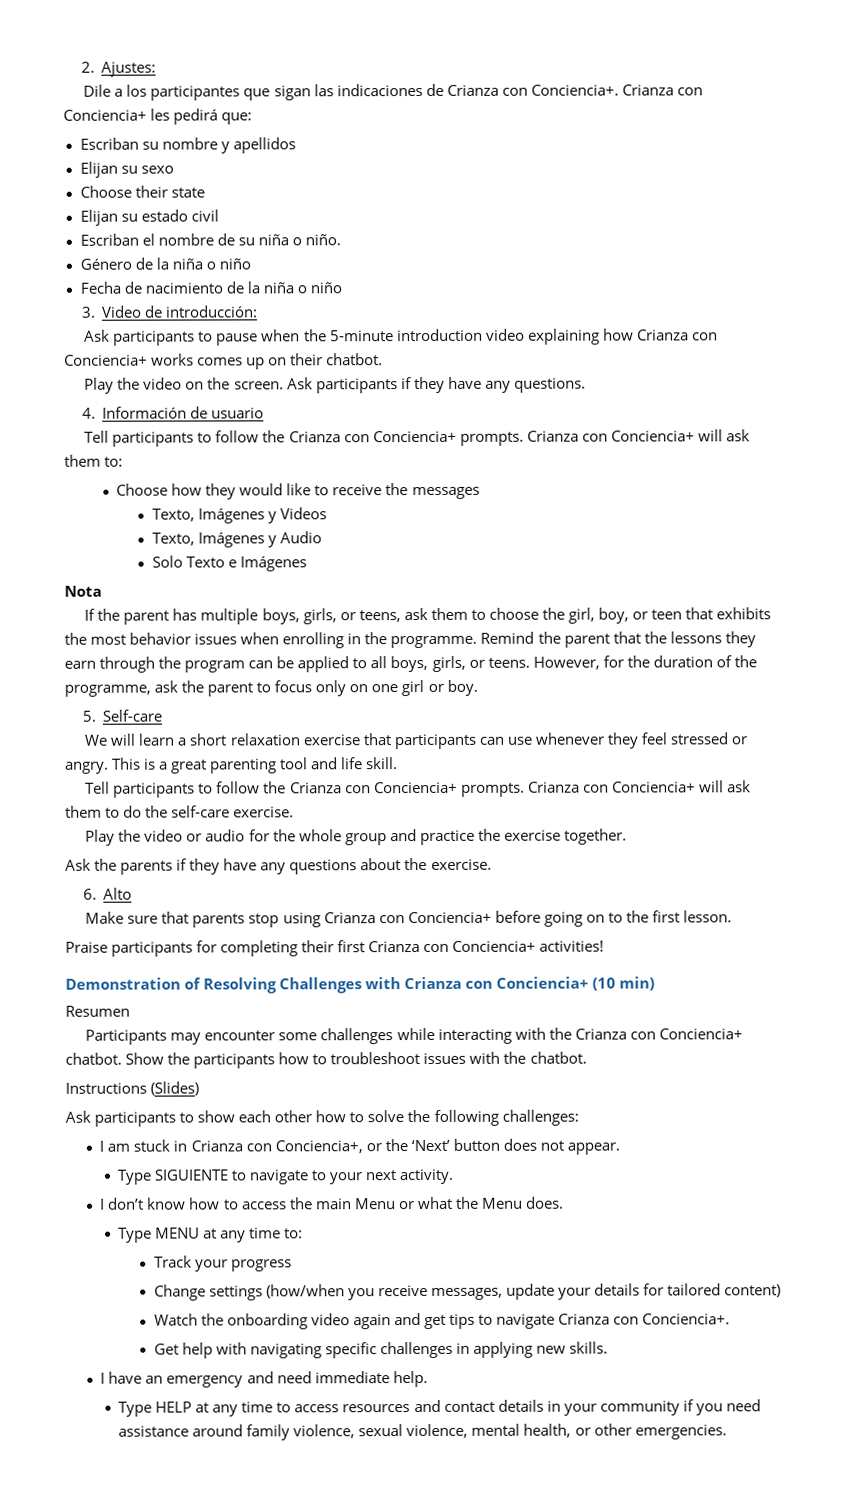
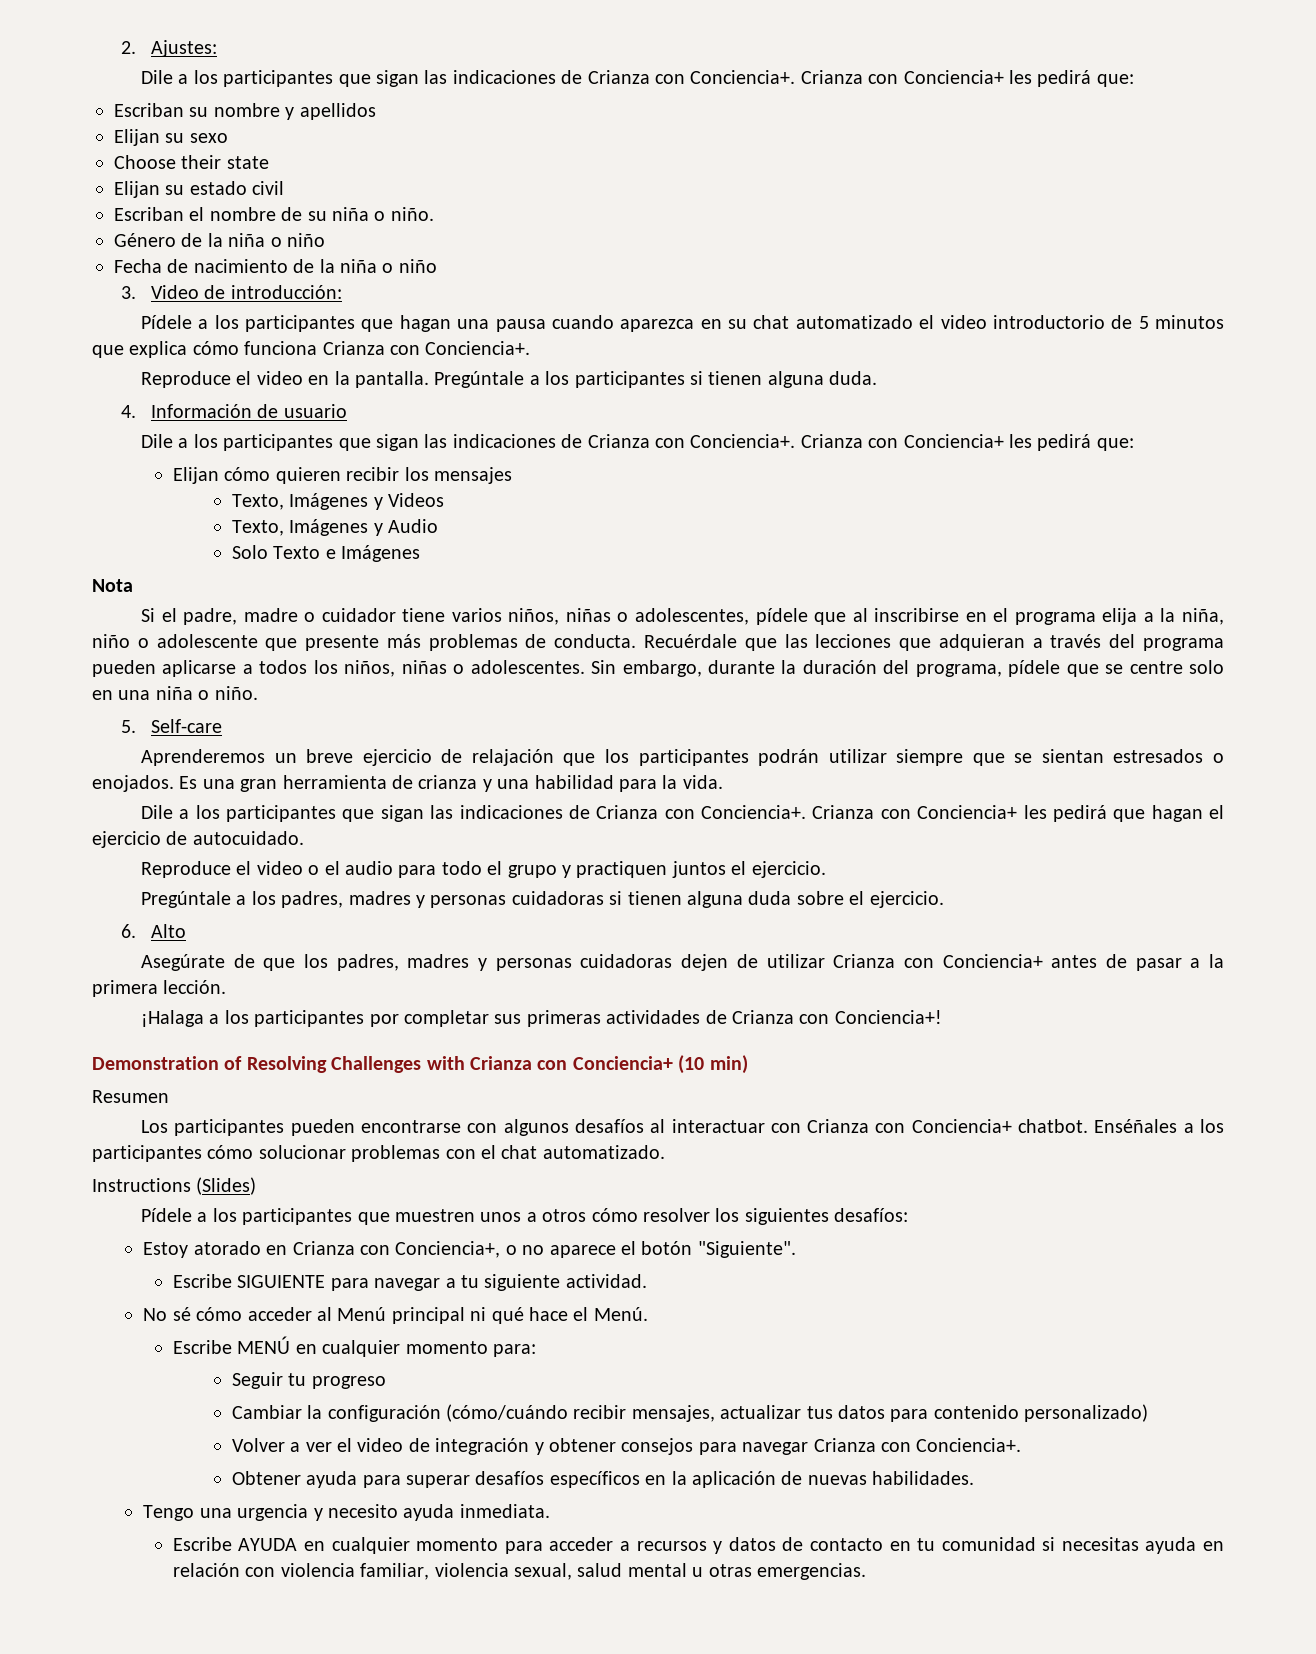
[84,328,718,346] [64,353,384,370] [84,376,586,394] [81,406,265,419] [84,429,750,447] [64,454,124,467] [116,483,480,500] Ask participants to pause when the 5-minute introduction video explaining how Crianza con Conciencia+ works comes up on their chatbot. // Play the video on the screen. Ask participants if they have any questions. // 4. Información de usuario // Tell participants to follow the Crianza con Conciencia+ prompts. Crianza con Conciencia+ will ask them to: // Choose how they would like to receive the messages -> [141,315,1224,332] [92,341,531,358] [141,371,878,388] [121,404,347,418] [141,434,1134,451] [172,467,512,484] Pídele a los participantes que hagan una pausa cuando aparezca en su chat automatizado el video introductorio de 5 minutos que explica cómo funciona Crianza con Conciencia+. // Reproduce el video en la pantalla. Pregúntale a los participantes si tienen alguna duda. // 4. Información de usuario // Dile a los participantes que sigan las indicaciones de Crianza con Conciencia+. Crianza con Conciencia+ les pedirá que: // Elijan cómo quieren recibir los mensajes
[84,607,772,625] [64,631,756,649] [64,655,757,673] [64,679,478,697] [81,709,163,722] [84,732,748,750] [65,757,399,774] [85,780,751,798] [65,805,295,818] [85,828,627,846] [65,857,492,875] [82,887,133,900] [85,910,733,928] [65,940,605,957] If the parent has multiple boys, girls, or teens, ask them to choose the girl, boy, or teen that exhibits the most behavior issues when enrolling in the programme. Remind the parent that the lessons they earn through the program can be applied to all boys, girls, or teens. However, for the duration of the programme, ask the parent to focus only on one girl or boy. // 5. Self-care // We will learn a short relaxation exercise that participants can use whenever they feel stressed or angry. This is a great parenting tool and life skill. // Tell participants to follow the Crianza con Conciencia+ prompts. Crianza con Conciencia+ will ask them to do the self-care exercise. // Play the video or audio for the whole group and practice the exercise together. // Ask the parents if they have any questions about the exercise. // 6. Alto // Make sure that parents stop using Crianza con Conciencia+ before going on to the first lesson. // Praise participants for completing their first Crianza con Conciencia+ activities! -> [141,608,1225,625] [92,634,1225,651] [92,660,1225,677] [92,686,258,700] [121,719,222,733] [141,749,1224,766] [92,775,723,792] [141,805,1224,822] [92,831,304,848] [141,861,826,878] [141,891,944,908] [121,924,186,938] [141,954,1225,971] [92,980,227,997] [141,1010,942,1027] Si el padre, madre o cuidador tiene varios niños, niñas o adolescentes, pídele que al inscribirse en el programa elija a la niña, niño o adolescente que presente más problemas de conducta. Recuérdale que las lecciones que adquieran a través del programa pueden aplicarse a todos los niños, niñas o adolescentes. Sin embargo, durante la duración del programa, pídele que se centre solo en una niña o niño. // 5. Self-care // Aprenderemos un breve ejercicio de relajación que los participantes podrán utilizar siempre que se sientan estresados o enojados. Es una gran herramienta de crianza y una habilidad para la vida. // Dile a los participantes que sigan las indicaciones de Crianza con Conciencia+. Crianza con Conciencia+ les pedirá que hagan el ejercicio de autocuidado. // Reproduce el video o el audio para todo el grupo y practiquen juntos el ejercicio. // Pregúntale a los padres, madres y personas cuidadoras si tienen alguna duda sobre el ejercicio. // 6. Alto // Asegúrate de que los padres, madres y personas cuidadoras dejen de utilizar Crianza con Conciencia+ antes de pasar a la primera lección. // ¡Halaga a los participantes por completar sus primeras actividades de Crianza con Conciencia+!
[85,1027,743,1045] [65,1051,587,1069] [65,1081,200,1096] [65,1109,579,1127] [99,1138,620,1155] [117,1168,454,1185] [100,1196,564,1210] [118,1227,304,1243] [153,1255,292,1272] [153,1283,782,1301] [153,1313,731,1330] [153,1341,609,1359] [100,1370,428,1388] [118,1399,761,1417] [118,1423,727,1441] Participants may encounter some challenges while interacting with the Crianza con Conciencia+ chatbot. Show the participants how to troubleshoot issues with the chatbot. // Instructions (Slides) // Ask participants to show each other how to solve the following challenges: // I am stuck in Crianza con Conciencia+, or the ‘Next’ button does not appear. // Type SIGUIENTE to navigate to your next activity. // I don’t know how to access the main Menu or what the Menu does. // Type MENU at any time to: // Track your progress // Change settings (how/when you receive messages, update your details for tailored content) // Watch the onboarding video again and get tips to navigate Crianza con Conciencia+. // Get help with navigating specific challenges in applying new skills. // I have an emergency and need immediate help. // Type HELP at any time to access resources and contact details in your community if you need assistance around family violence, sexual violence, mental health, or other emergencies. -> [141,1119,1224,1136] [92,1145,665,1162] [92,1177,257,1195] [141,1208,909,1225] [143,1241,796,1258] [172,1274,647,1291] [143,1307,648,1324] [172,1336,536,1357] [231,1372,386,1389] [231,1404,1149,1422] [231,1438,1022,1455] [231,1471,975,1488] [143,1504,550,1521] [172,1537,1224,1554] [172,1563,866,1580] Los participantes pueden encontrarse con algunos desafíos al interactuar con Crianza con Conciencia+ chatbot. Enséñales a los participantes cómo solucionar problemas con el chat automatizado. // Instructions (Slides) // Pídele a los participantes que muestren unos a otros cómo resolver los siguientes desafíos: // Estoy atorado en Crianza con Conciencia+, o no aparece el botón "Siguiente". // Escribe SIGUIENTE para navegar a tu siguiente actividad. // No sé cómo acceder al Menú principal ni qué hace el Menú. // Escribe MENÚ en cualquier momento para: // Seguir tu progreso // Cambiar la configuración (cómo/cuándo recibir mensajes, actualizar tus datos para contenido personalizado) // Volver a ver el video de integración y obtener consejos para navegar Crianza con Conciencia+. // Obtener ayuda para superar desafíos específicos en la aplicación de nuevas habilidades. // Tengo una urgencia y necesito ayuda inmediata. // Escribe AYUDA en cualquier momento para acceder a recursos y datos de contacto en tu comunidad si necesitas ayuda en relación con violencia familiar, violencia sexual, salud mental u otras emergencias.

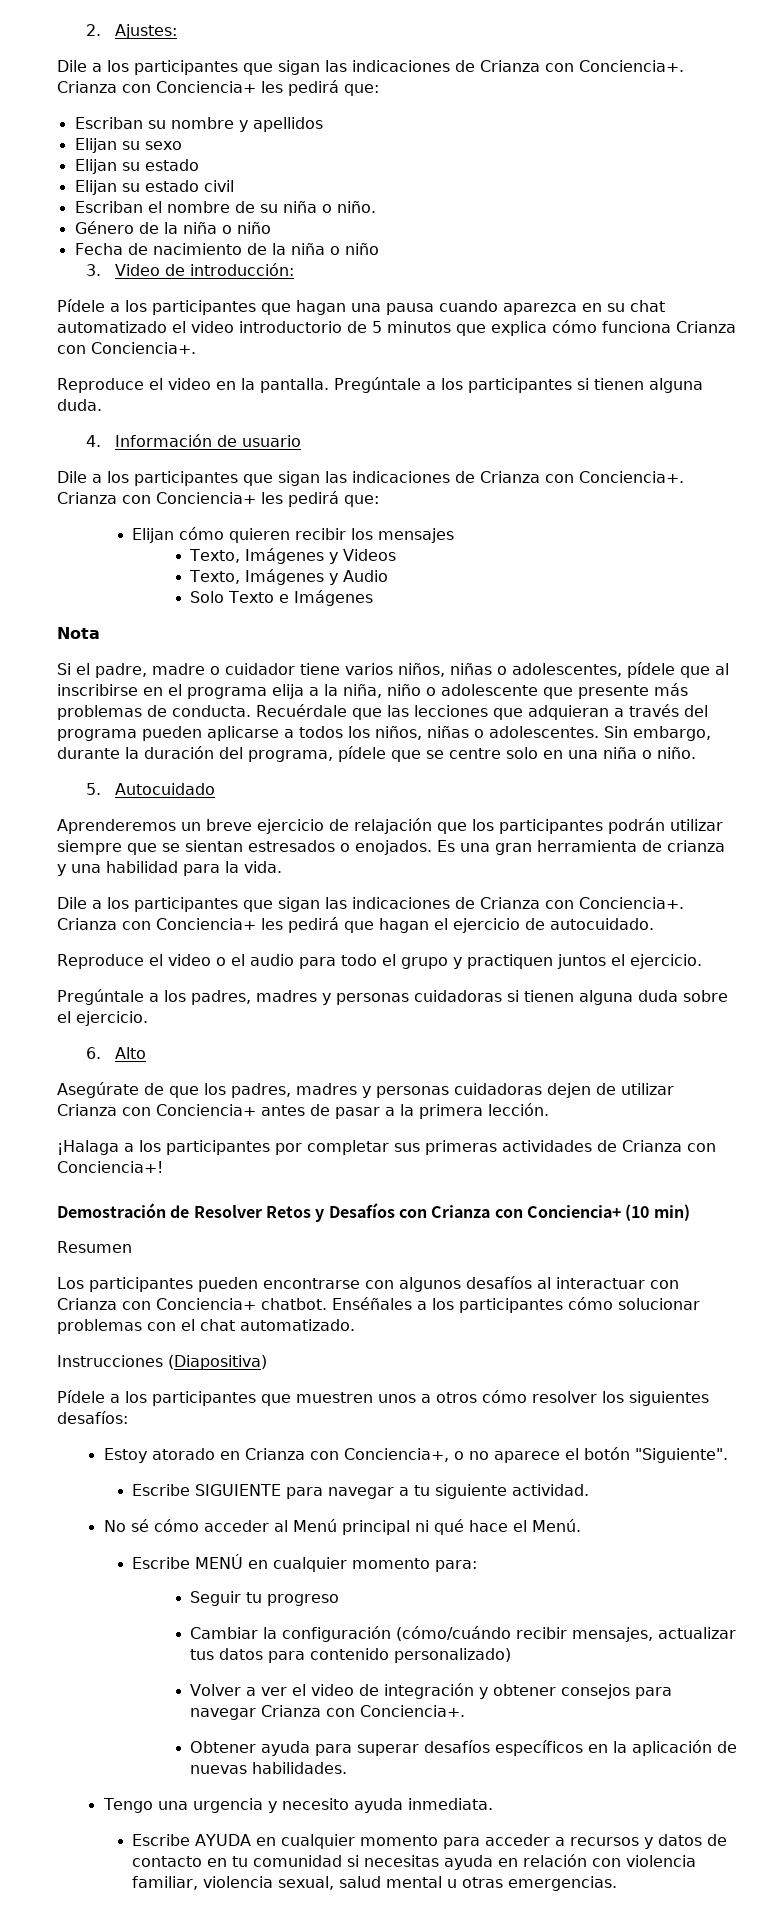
[114,155,269,169] Choose their state -> [74,159,199,174] Elijan su estado
[150,719,222,733] Self-care -> [114,783,215,795] Autocuidado
[92,1056,465,1073] Demonstration of Resolving Challenges with -> [57,1203,427,1222] Demostración de Resolver Retos y Desafíos con
[92,1177,257,1195] Instructions (Slides) -> [57,1355,267,1370] Instrucciones (Diapositiva)

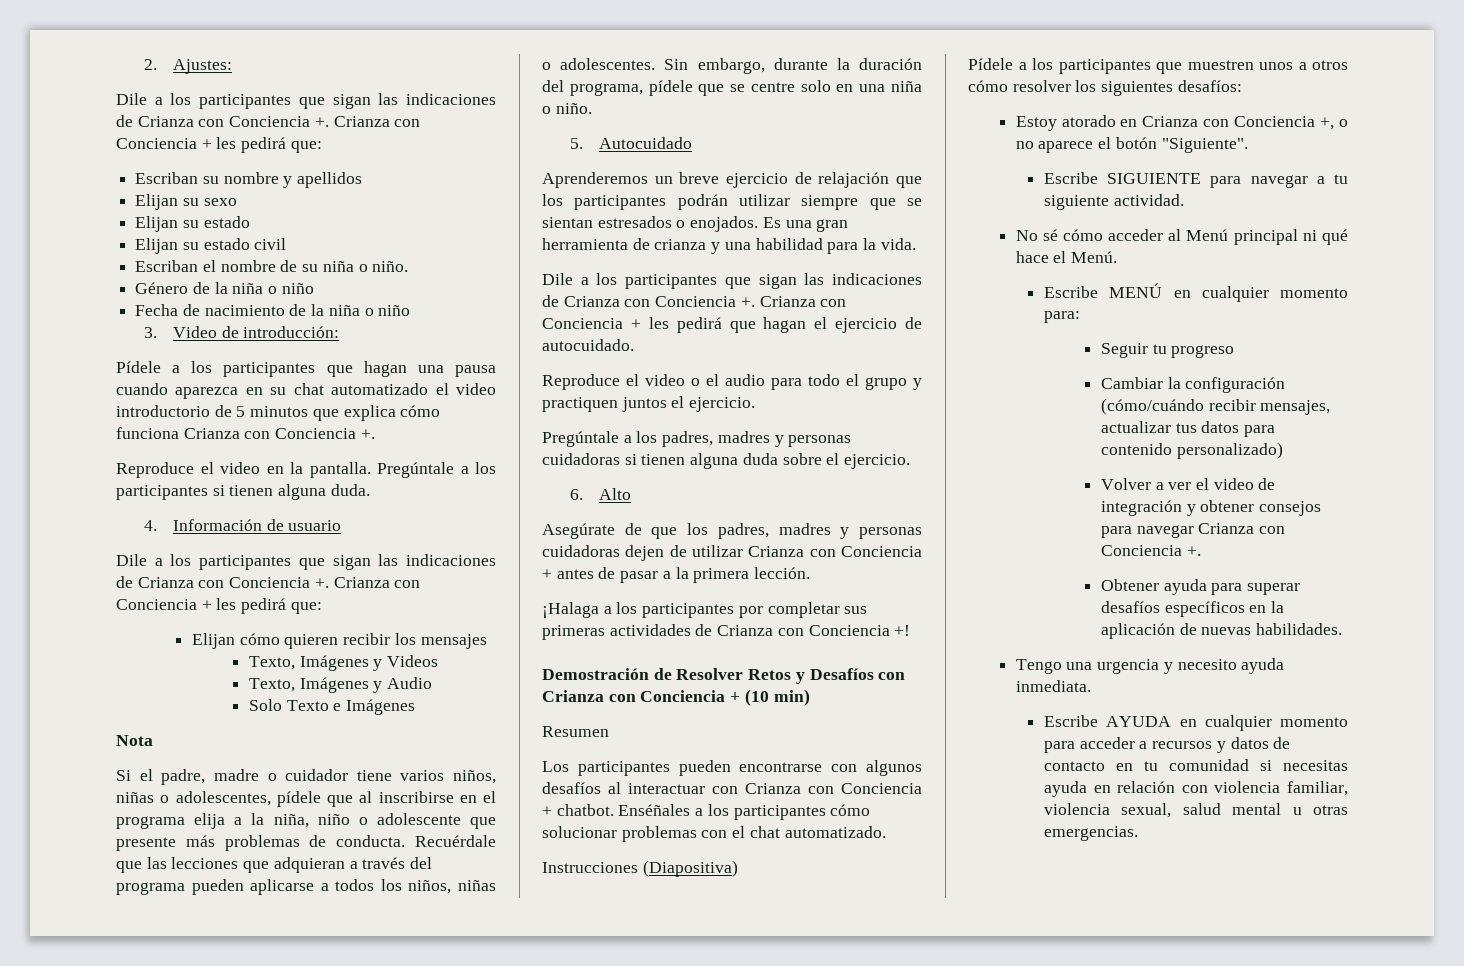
[579,60,684,72] [57,81,256,93] Conciencia+. Crianza con Conciencia+ -> [229,116,421,127] [116,138,212,149] Conciencia +. Crianza con Conciencia +
[91,342,196,354] Conciencia+. -> [275,428,375,439] Conciencia +.
[579,471,684,483] [57,492,256,504] Conciencia+. Crianza con Conciencia+ -> [229,577,421,588] [116,599,212,610] Conciencia +. Crianza con Conciencia +
[579,897,684,909] [57,918,256,930] Conciencia+. Crianza con Conciencia+ -> [655,296,847,307] [542,318,641,329] Conciencia +. Crianza con Conciencia +
[156,1104,256,1116] Conciencia+ -> [841,546,922,557] [542,569,552,579] Conciencia +
[57,1161,163,1173] Conciencia+! -> [808,625,911,636] Conciencia +!
[526,1205,621,1218] Conciencia+ -> [640,690,741,702] Conciencia +
[156,1298,256,1310] Conciencia+ -> [841,783,922,794] [542,806,552,816] Conciencia +
[343,1448,449,1462] Conciencia+, -> [1234,116,1335,130] Conciencia +,
[360,1705,466,1717] Conciencia+. -> [1100,545,1201,556] Conciencia +.

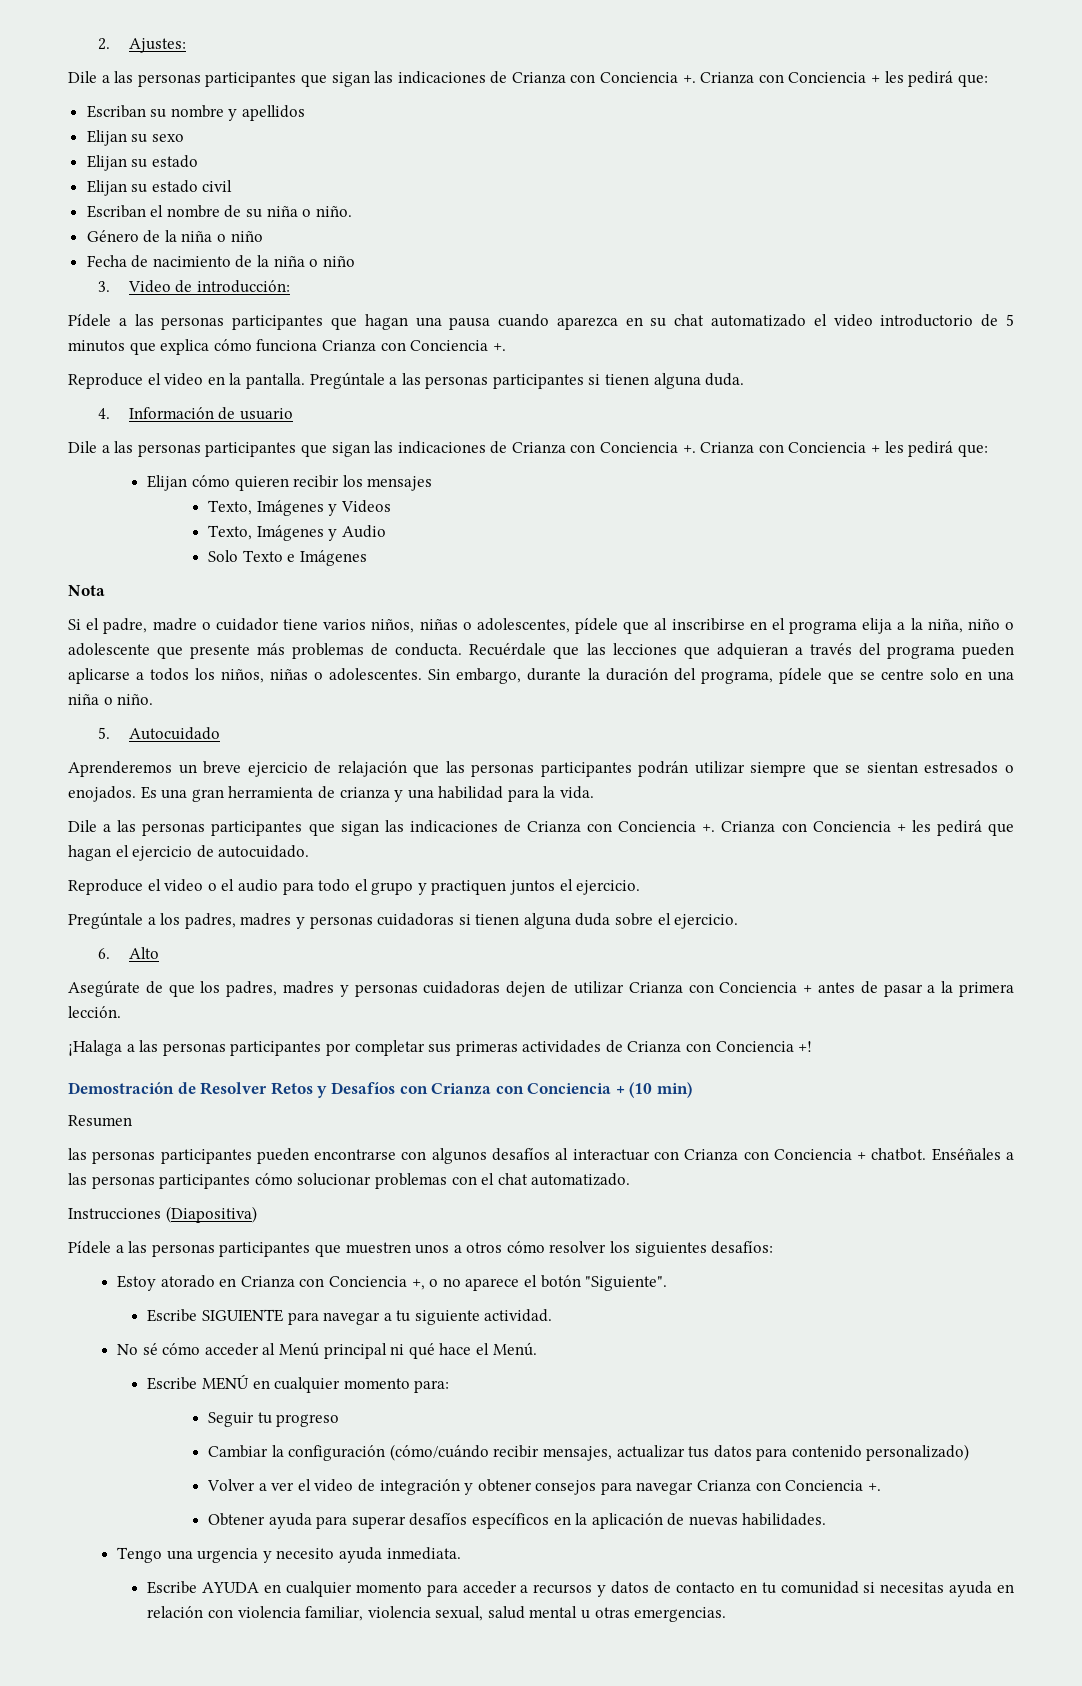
[170,93,192,105] los -> [114,71,201,87] las personas
[191,361,213,373] los -> [134,314,225,330] las personas
[475,462,496,474] los -> [401,373,489,389] las personas
[170,554,192,566] los -> [114,441,201,457] las personas
[542,194,563,206] los -> [445,761,535,777] las personas
[596,273,618,285] los -> [117,820,206,836] las personas
[616,602,638,614] los -> [139,1040,226,1056] las personas
[542,761,569,772] Los -> [68,1148,156,1164] las personas
[707,804,729,816] los -> [68,1173,155,1189] las personas
[1032,58,1053,70] los -> [128,1241,215,1257] las personas

